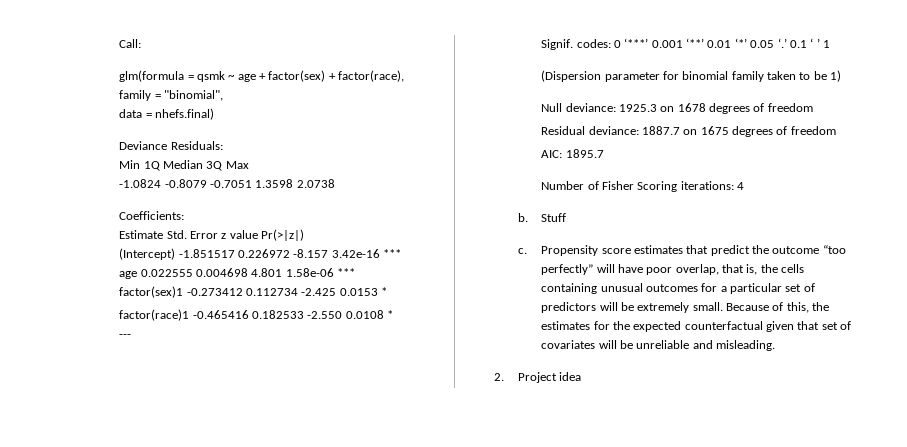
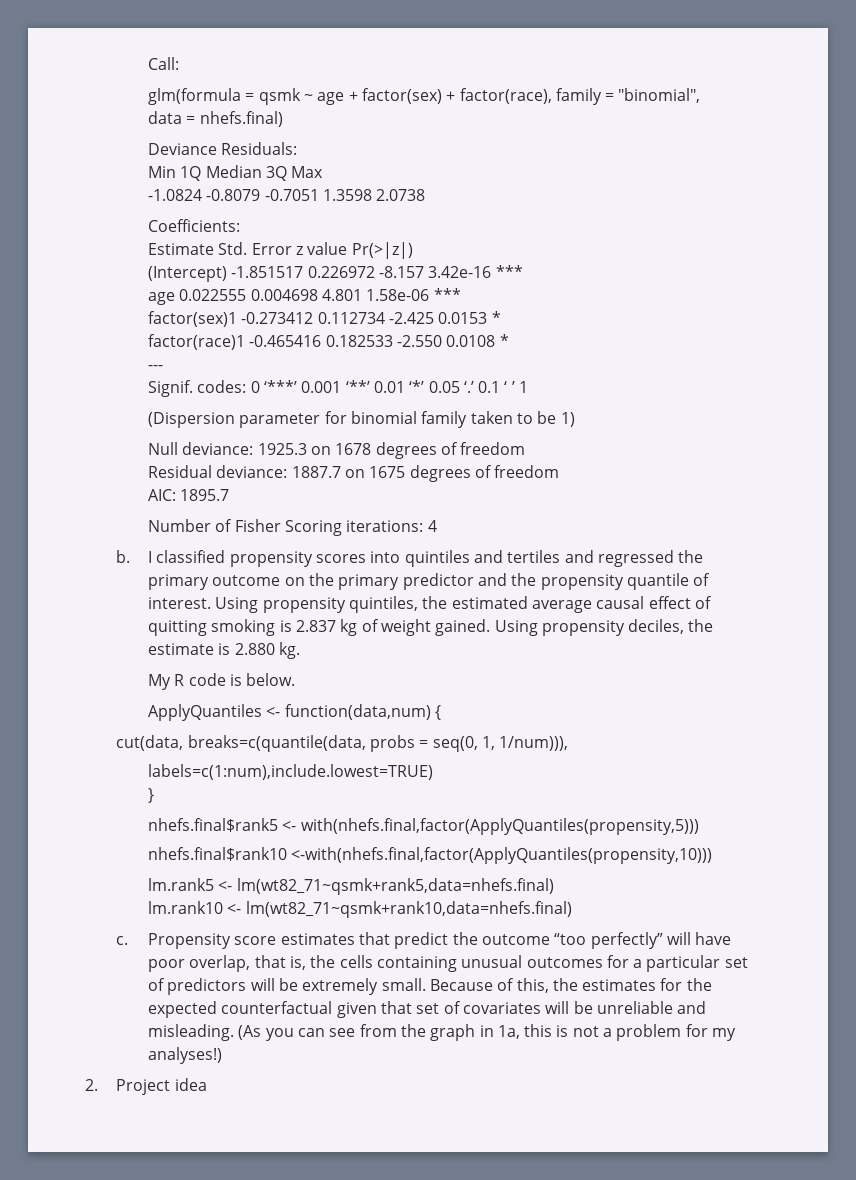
[541,213,567,222] Stuff -> [147,550,704,567] [147,573,711,590] [147,596,712,613] [147,619,714,636] [147,642,300,659] [147,673,296,690] [147,704,441,721] [116,735,569,752] [147,764,433,780] [147,788,154,803] [147,818,699,835] [147,847,713,864] [147,878,554,895] [147,901,572,918] I classified propensity scores into quintiles and tertiles and regressed the primary outcome on the primary predictor and the propensity quantile of interest. Using propensity quintiles, the estimated average causal effect of quitting smoking is 2.837 kg of weight gained. Using propensity deciles, the estimate is 2.880 kg. // My R code is below. // ApplyQuantiles <- function(data,num) { // cut(data, breaks=c(quantile(data, probs = seq(0, 1, 1/num))), // labels=c(1:num),include.lowest=TRUE) // } // nhefs.final$rank5 <- with(nhefs.final,factor(ApplyQuantiles(propensity,5))) // nhefs.final$rank10 <-with(nhefs.final,factor(ApplyQuantiles(propensity,10))) // lm.rank5 <- lm(wt82_71~qsmk+rank5,data=nhefs.final) // lm.rank10 <- lm(wt82_71~qsmk+rank10,data=nhefs.final)
(775, 345) none -> [238,1024,737,1041] [147,1047,222,1064] (As you can see from the graph in 1a, this is not a problem for my analyses!)

